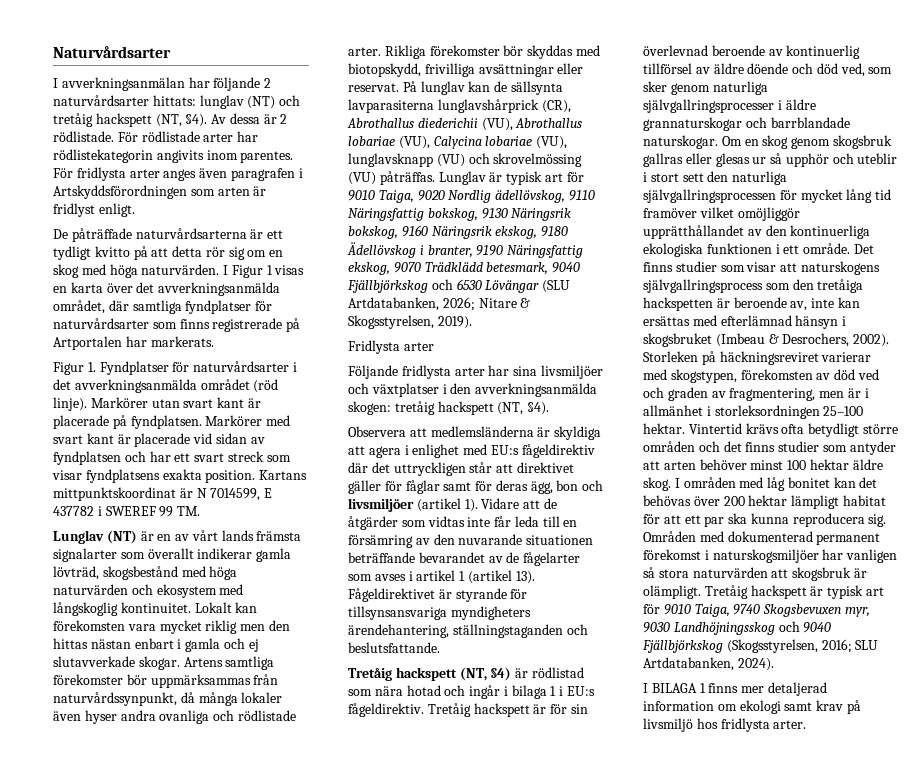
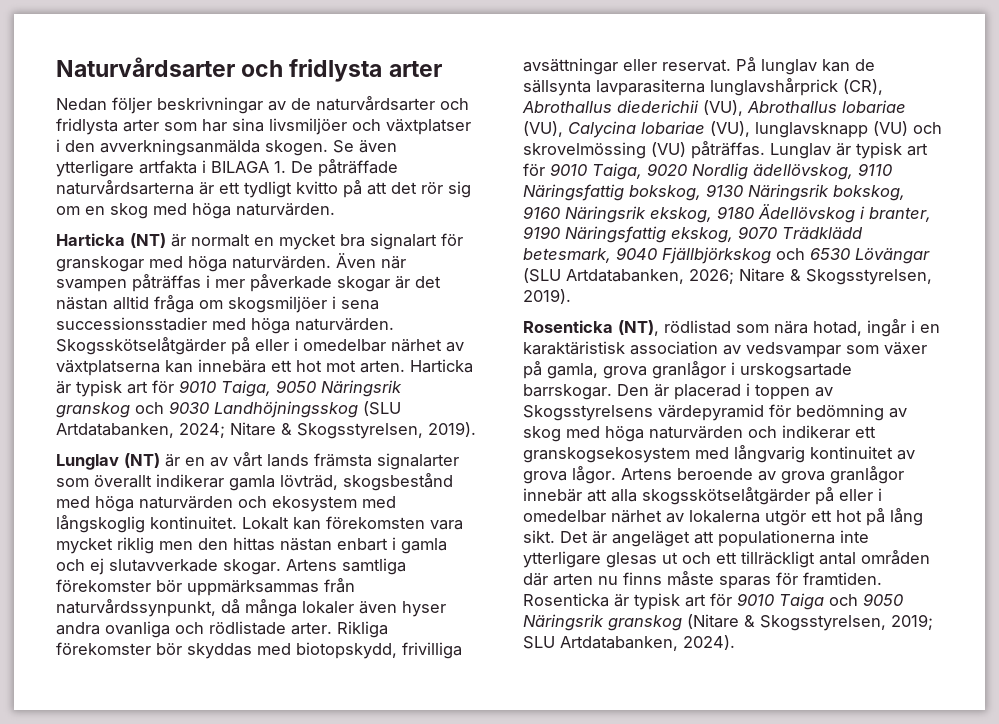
[53,77,272,91] [53,95,301,109] [53,113,288,127] [53,131,259,142] [53,149,294,163] [53,167,303,181] [53,185,267,199] [53,203,135,217] // I avverkningsanmälan har följande 2 naturvårdsarter hittats: lunglav (NT) och tretåig hackspett (NT, §4). Av dessa är 2 rödlistade. För rödlistade arter har rödlistekategorin angivits inom parentes. För fridlysta arter anges även paragrafen i Artskyddsförordningen som arten är fridlyst enligt. // -> [241,59,442,82] [56,96,469,114] [56,118,471,135] [56,139,397,156] [56,160,286,177] och fridlysta arter // Nedan följer beskrivningar av de naturvårdsarter och fridlysta arter som har sina livsmiljöer och växtplatser i den avverkningsanmälda skogen. Se även ytterligare artfakta i BILAGA 1.
[172,246,203,257] detta -> [391,182,417,194] det
[223,265,305,278] [53,282,281,296] [53,300,273,314] [53,318,301,332] [53,336,214,350] [53,361,297,375] [53,379,279,393] [53,397,261,411] [53,415,291,429] [53,433,265,447] [53,451,291,465] [52,469,308,483] [53,487,273,501] [53,506,201,517] I Figur 1 visas en karta över det avverkningsanmälda området, där samtliga fyndplatser för naturvårdsarter som finns registrerade på Artportalen har markerats. // Figur 1. Fyndplatser för naturvårdsarter i det avverkningsanmälda området (röd linje). Markörer utan svart kant är placerade på fyndplatsen. Markörer med svart kant är placerade vid sidan av fyndplatsen och har ett svart streck som visar fyndplatsens exakta position. Kartans mittpunktskoordinat är N 7014599, E 437782 i SWEREF 99 TM. -> [56,233,463,250] [56,253,406,272] [56,274,441,292] [56,295,379,313] [56,317,394,334] [56,337,464,355] [56,359,473,376] [56,380,402,397] [56,401,401,418] [56,422,476,439] // Harticka (NT) är normalt en mycket bra signalart för granskogar med höga naturvärden. Även när svampen påträffas i mer påverkade skogar är det nästan alltid fråga om skogsmiljöer i sena successionsstadier med höga naturvärden. Skogsskötselåtgärder på eller i omedelbar närhet av växtplatserna kan innebära ett hot mot arten. Harticka är typisk art för 9010 Taiga, 9050 Näringsrik granskog och 9030 Landhöjningsskog (SLU Artdatabanken, 2024; Nitare & Skogsstyrelsen, 2019).
[348,340,434,354] [348,365,603,379] [348,383,598,397] [348,401,550,415] [348,426,602,440] [348,444,595,458] [348,462,574,476] [348,480,604,494] [348,498,557,512] [348,516,578,530] [348,534,594,548] [348,552,581,566] [348,570,535,584] [348,588,528,602] [348,606,531,620] [348,624,588,638] [348,642,440,653] [348,667,584,681] [348,685,596,699] [348,703,588,717] [643,45,861,59] [643,63,893,77] [643,81,768,95] [643,99,816,113] [643,117,850,131] [643,135,892,149] [643,153,898,167] [643,171,788,185] [643,189,892,203] [643,207,800,221] [643,225,871,239] [643,243,874,257] [643,261,880,275] [643,279,864,293] [643,297,860,311] [643,315,847,329] [643,333,890,347] [643,351,872,365] [643,369,879,383] [643,387,869,401] [643,405,864,419] [643,423,898,437] [643,441,896,455] [643,459,883,470] [643,477,878,491] [643,495,886,509] [643,513,887,527] [643,531,881,545] [643,549,898,563] [643,567,867,581] [643,585,884,599] [643,604,870,617] [643,621,832,635] [642,639,879,653] [643,657,774,671] [643,682,827,696] [643,700,861,714] [643,718,807,732] Fridlysta arter // Följande fridlysta arter har sina livsmiljöer och växtplatser i den avverkningsanmälda skogen: tretåig hackspett (NT, §4). // Observera att medlemsländerna är skyldiga att agera i enlighet med EU:s fågeldirektiv där det uttryckligen står att direktivet gäller för fåglar samt för deras ägg, bon och livsmiljöer (artikel 1). Vidare att de åtgärder som vidtas inte får leda till en försämring av den nuvarande situationen beträffande bevarandet av de fågelarter som avses i artikel 1 (artikel 13). Fågeldirektivet är styrande för tillsynsansvariga myndigheters ärendehantering, ställningstaganden och beslutsfattande. // Tretåig hackspett (NT, §4) är rödlistad som nära hotad och ingår i bilaga 1 i EU:s fågeldirektiv. Tretåig hackspett är för sin överlevnad beroende av kontinuerlig tillförsel av äldre döende och död ved, som sker genom naturliga självgallringsprocesser i äldre grannaturskogar och barrblandade naturskogar. Om en skog genom skogsbruk gallras eller glesas ur så upphör och uteblir i stort sett den naturliga självgallringsprocessen för mycket lång tid framöver vilket omöjliggör upprätthållandet av den kontinuerliga ekologiska funktionen i ett område. Det finns studier som visar att naturskogens självgallringsprocess som den tretåiga hackspetten är beroende av, inte kan ersättas med efterlämnad hänsyn i skogsbruket (Imbeau & Desrochers, 2002). Storleken på häckningsreviret varierar med skogstypen, förekomsten av död ved och graden av fragmentering, men är i allmänhet i storleksordningen 25–100 hektar. Vintertid krävs ofta betydligt större områden och det finns studier som antyder att arten behöver minst 100 hektar äldre skog. I områden med låg bonitet kan det behövas över 200 hektar lämpligt habitat för att ett par ska kunna reproducera sig. Områden med dokumenterad permanent förekomst i naturskogsmiljöer har vanligen så stora naturvärden att skogsbruk är olämpligt. Tretåig hackspett är typisk art för 9010 Taiga, 9740 Skogsbevuxen myr, 9030 Landhöjningsskog och 9040 Fjällbjörkskog (Skogsstyrelsen, 2016; SLU Artdatabanken, 2024). // I BILAGA 1 finns mer detaljerad information om ekologi samt krav på livsmiljö hos fridlysta arter. -> [523,319,940,337] [523,341,927,358] [523,361,852,379] [523,383,833,400] [523,404,907,421] [523,425,876,442] [523,445,915,463] [523,466,904,484] [523,487,882,505] [523,508,923,526] [523,530,869,547] [523,550,930,568] [523,571,882,589] [523,593,904,610] [523,614,933,631] [523,635,735,651] Rosenticka (NT), rödlistad som nära hotad, ingår i en karaktäristisk association av vedsvampar som växer på gamla, grova granlågor i urskogsartade barrskogar. Den är placerad i toppen av Skogsstyrelsens värdepyramid för bedömning av skog med höga naturvärden och indikerar ett granskogsekosystem med långvarig kontinuitet av grova lågor. Artens beroende av grova granlågor innebär att alla skogsskötselåtgärder på eller i omedelbar närhet av lokalerna utgör ett hot på lång sikt. Det är angeläget att populationerna inte ytterligare glesas ut och ett tillräckligt antal områden där arten nu finns måste sparas för framtiden. Rosenticka är typisk art för 9010 Taiga och 9050 Näringsrik granskog (Nitare & Skogsstyrelsen, 2019; SLU Artdatabanken, 2024).

